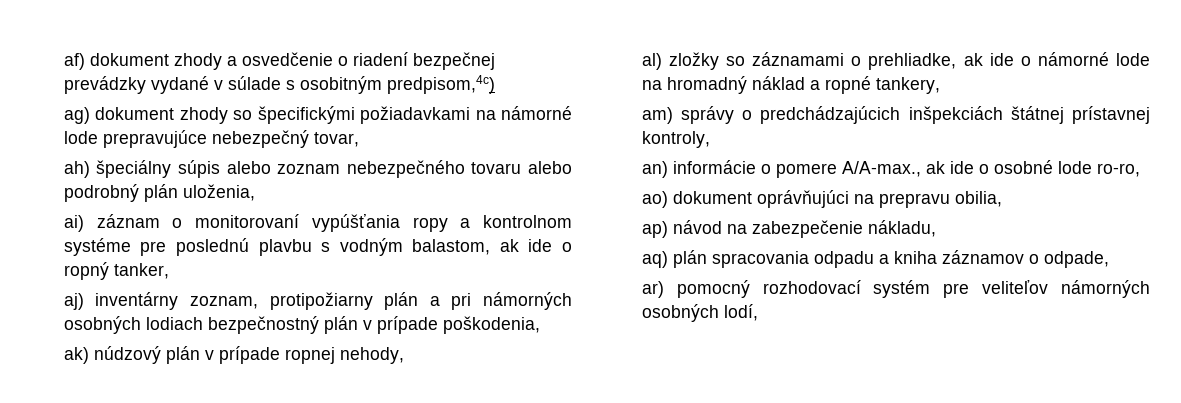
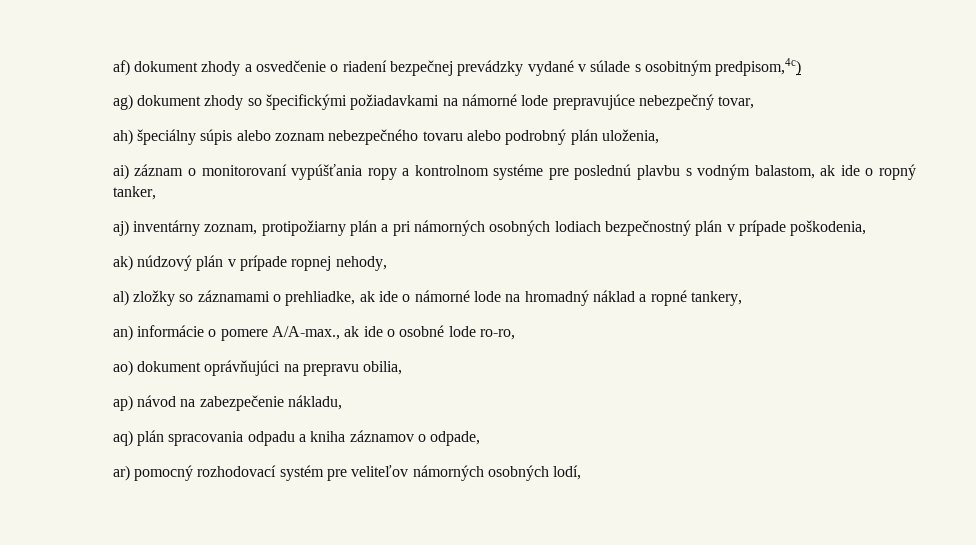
[641,106,1150,124] [641,131,710,148] // am) správy o predchádzajúcich inšpekciách štátnej prístavnej kontroly, -> (742, 298) none

